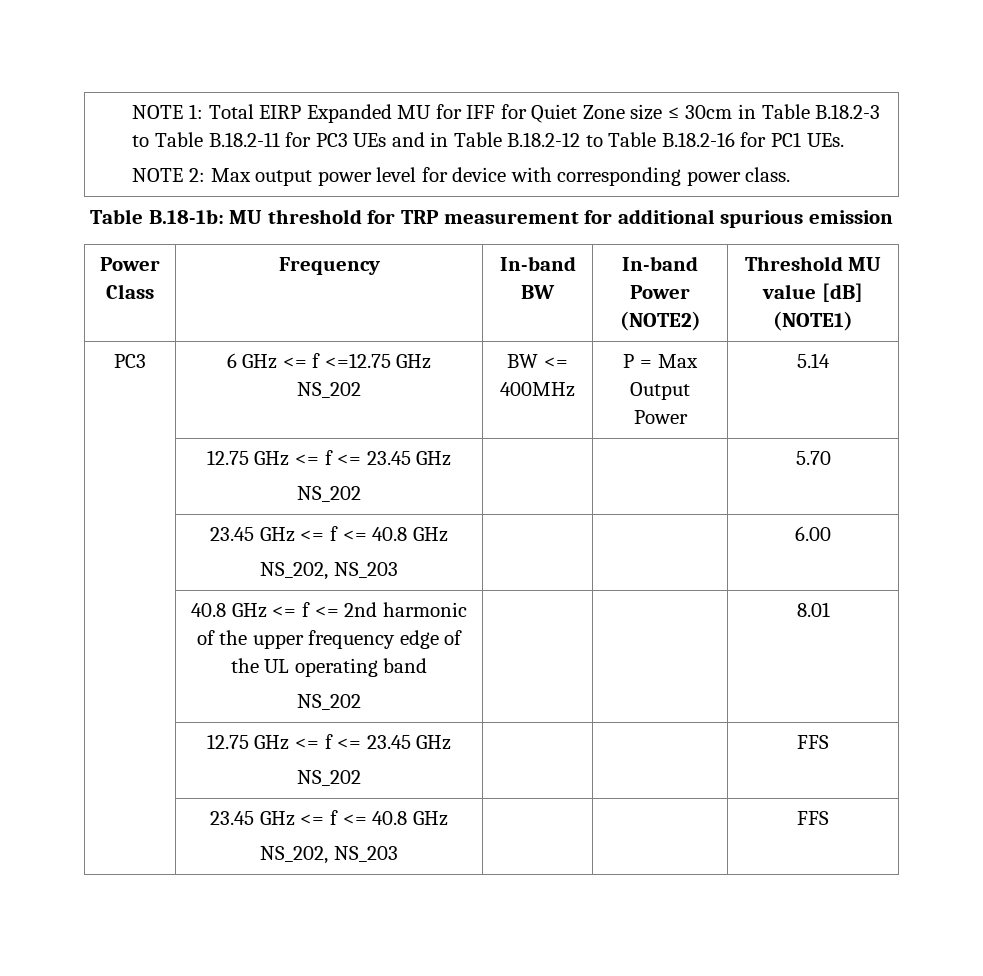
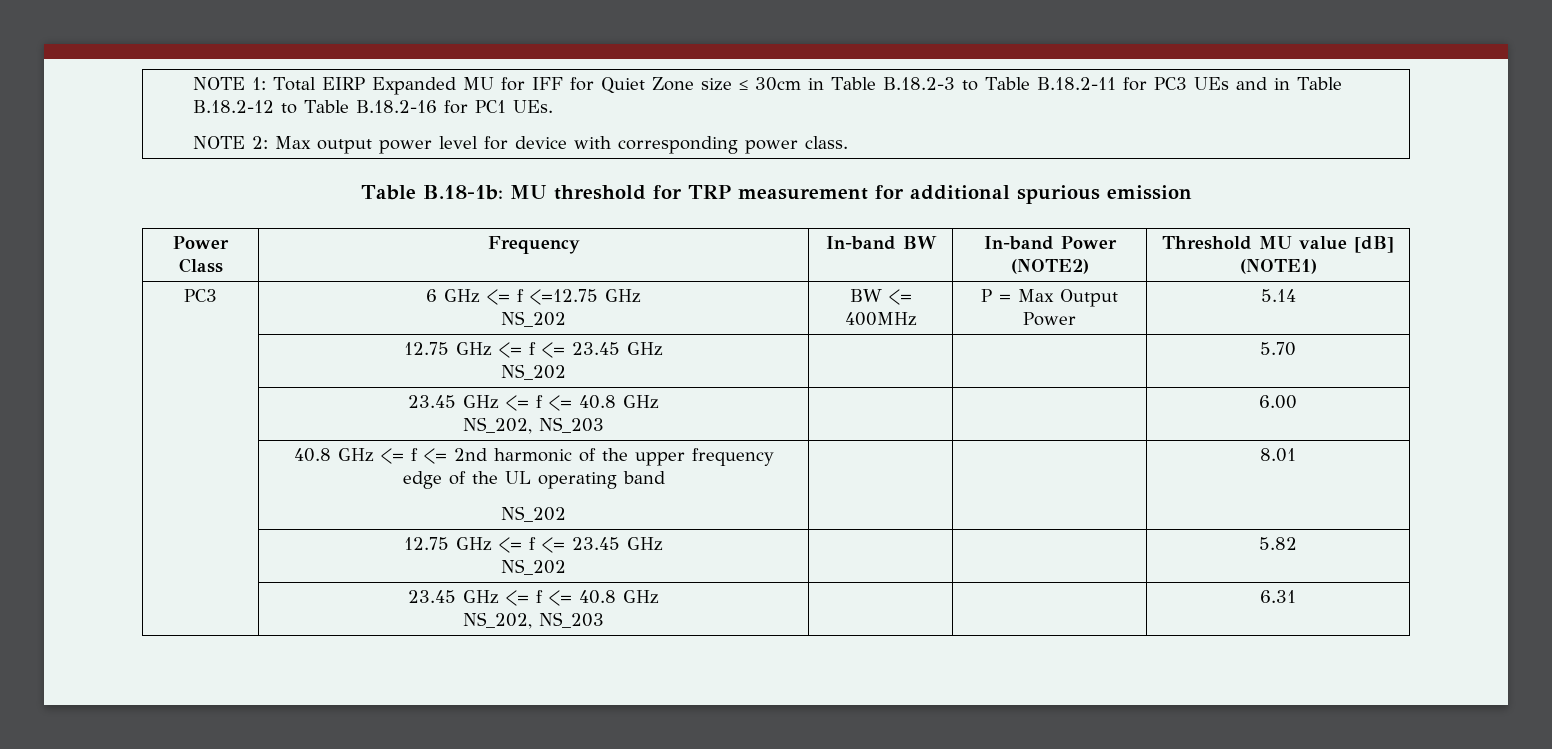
[797,735,829,749] [210,810,448,826] [260,846,398,864] [797,811,829,825] FFS // | 23.45 GHz <= f <= 40.8 GHz // NS_202, NS_203 | | | FFS -> [1259,537,1297,550] [408,590,659,606] [463,612,604,629] [1260,590,1296,603] 5.82 // | 23.45 GHz <= f <= 40.8 GHz // NS_202, NS_203 | | | 6.31

